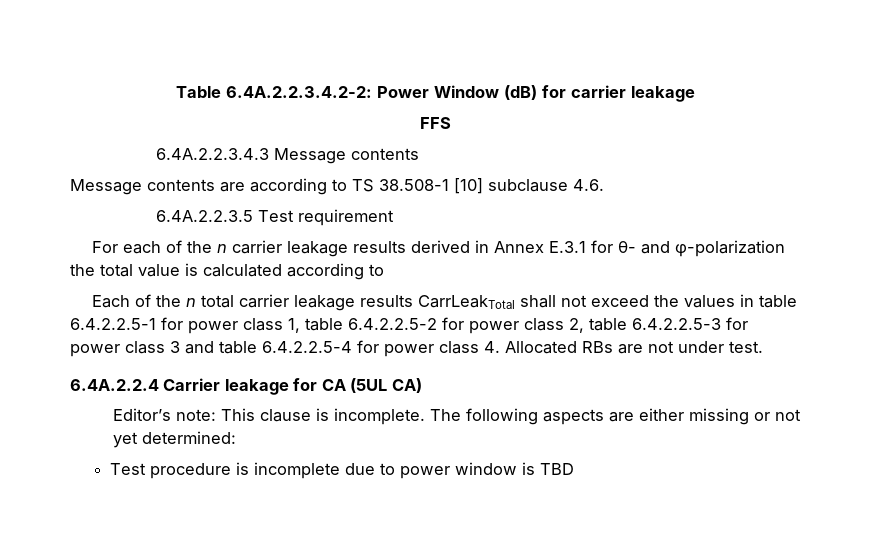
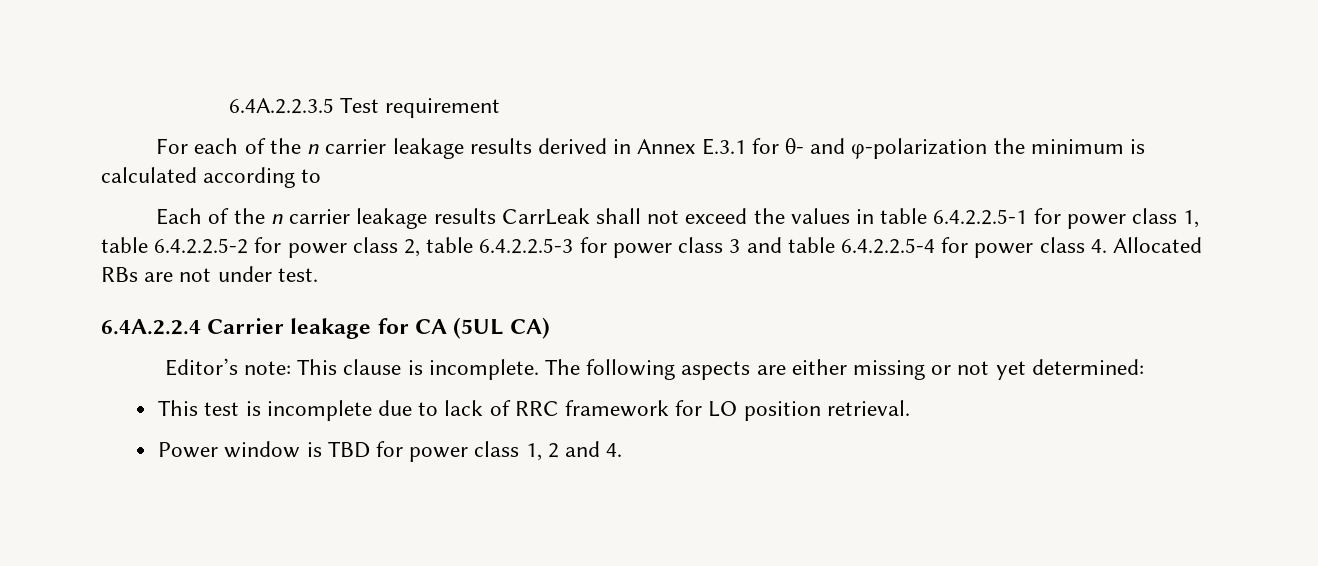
[176,85,695,102] [420,117,451,129] [156,148,420,164] [70,178,604,195] Table 6.4A.2.2.3.4.2-2: Power Window (dB) for carrier leakage // FFS // 6.4A.2.2.3.4.3 Message contents // Message contents are according to TS 38.508-1 [10] subclause 4.6. // -> (228, 106) none
[100,264,180,277] total value -> [1030,139,1124,154] minimum
[201,294,516,311] total carrier leakage results CarrLeakTotal -> [289,208,590,229] carrier leakage results CarrLeak
[109,463,231,479] Test procedure -> [158,400,240,416] This test
[399,462,574,479] power window is TBD -> [444,400,910,421] [158,441,623,462] lack of RRC framework for LO position retrieval. // Power window is TBD for power class 1, 2 and 4.

